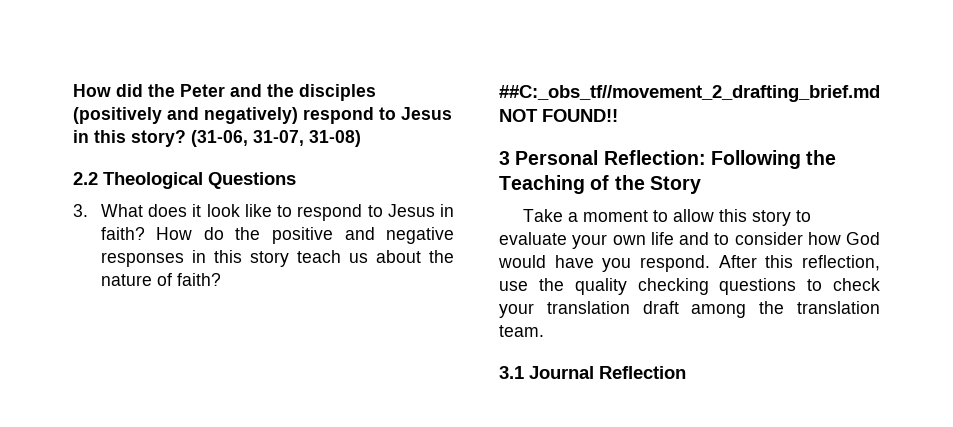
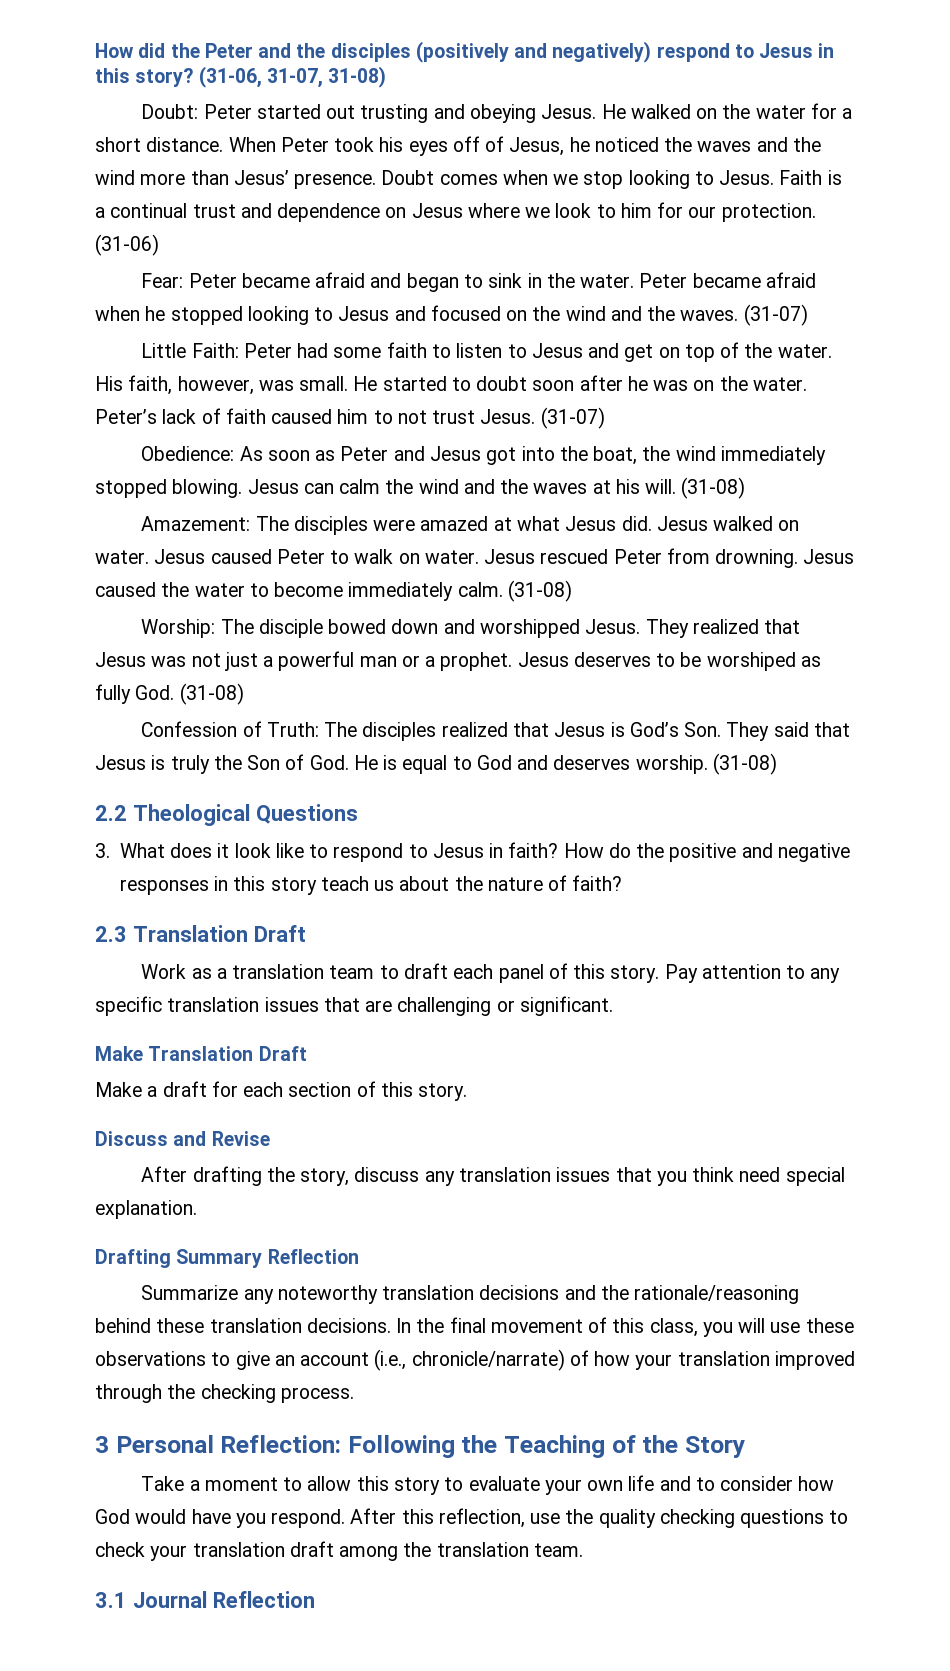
(361, 138) none -> [141,103,853,123] [95,136,821,156] [95,170,842,189] [95,202,816,222] [95,234,159,256] [141,272,816,292] [95,304,808,326] [141,342,832,362] [95,375,807,395] [95,407,605,429] [141,446,826,465] [95,477,746,499] [141,516,800,535] [95,548,855,568] [95,580,572,602] [141,619,801,638] [95,651,821,671] [95,683,244,705] [141,721,850,741] [95,753,777,775] // Doubt: Peter started out trusting and obeying Jesus. He walked on the water for a short distance. When Peter took his eyes off of Jesus, he noticed the waves and the wind more than Jesus’ presence. Doubt comes when we stop looking to Jesus. Faith is a continual trust and dependence on Jesus where we look to him for our protection. (31-06) // Fear: Peter became afraid and began to sink in the water. Peter became afraid when he stopped looking to Jesus and focused on the wind and the waves. (31-07) // Little Faith: Peter had some faith to listen to Jesus and get on top of the water. His faith, however, was small. He started to doubt soon after he was on the water. Peter’s lack of faith caused him to not trust Jesus. (31-07) // Obedience: As soon as Peter and Jesus got into the boat, the wind immediately stopped blowing. Jesus can calm the wind and the waves at his will. (31-08) // Amazement: The disciples were amazed at what Jesus did. Jesus walked on water. Jesus caused Peter to walk on water. Jesus rescued Peter from drowning. Jesus caused the water to become immediately calm. (31-08) // Worship: The disciple bowed down and worshipped Jesus. They realized that Jesus was not just a powerful man or a prophet. Jesus deserves to be worshiped as fully God. (31-08) // Confession of Truth: The disciples realized that Jesus is God’s Son. They said that Jesus is truly the Son of God. He is equal to God and deserves worship. (31-08)
[499,85,880,102] [499,109,618,122] ##C:_obs_tf//movement_2_drafting_brief.md NOT FOUND!! -> [95,925,306,942] [141,963,841,983] [95,996,613,1016] [95,1046,307,1061] [95,1081,468,1101] [95,1131,270,1146] [141,1166,845,1186] [95,1200,197,1219] [95,1249,359,1268] [141,1285,800,1304] [95,1317,854,1337] [95,1349,855,1371] [95,1384,354,1403] 2.3 Translation Draft // Work as a translation team to draft each panel of this story. Pay attention to any specific translation issues that are challenging or significant. // Make Translation Draft // Make a draft for each section of this story. // Discuss and Revise // After drafting the story, discuss any translation issues that you think need special explanation. // Drafting Summary Reflection // Summarize any noteworthy translation decisions and the rationale/reasoning behind these translation decisions. In the final movement of this class, you will use these observations to give an account (i.e., chronicle/narrate) of how your translation improved through the checking process.

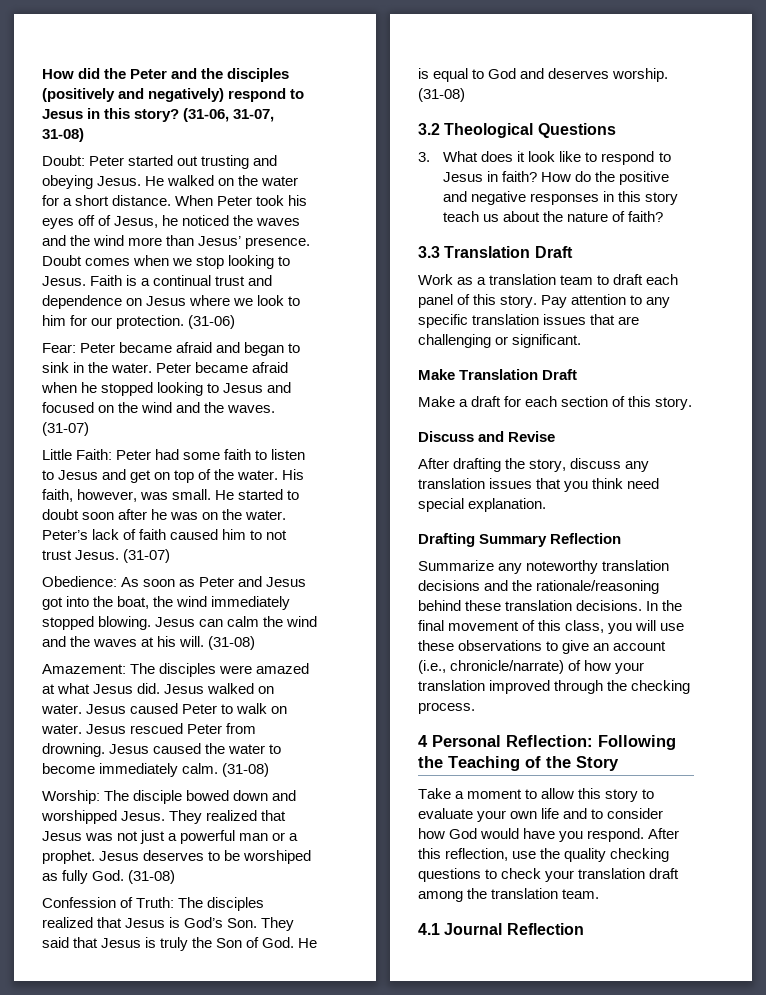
[95,805,127,821] 2.2 -> [418,123,440,135] 3.2
[95,926,127,942] 2.3 -> [418,246,440,258] 3.3
[95,1436,109,1453] 3 -> [418,735,428,747] 4
[95,1592,127,1608] 3.1 -> [418,923,440,935] 4.1

